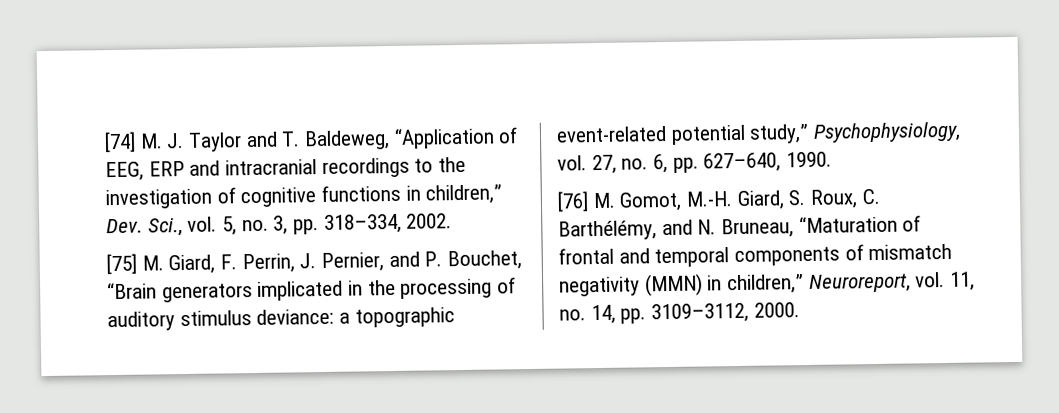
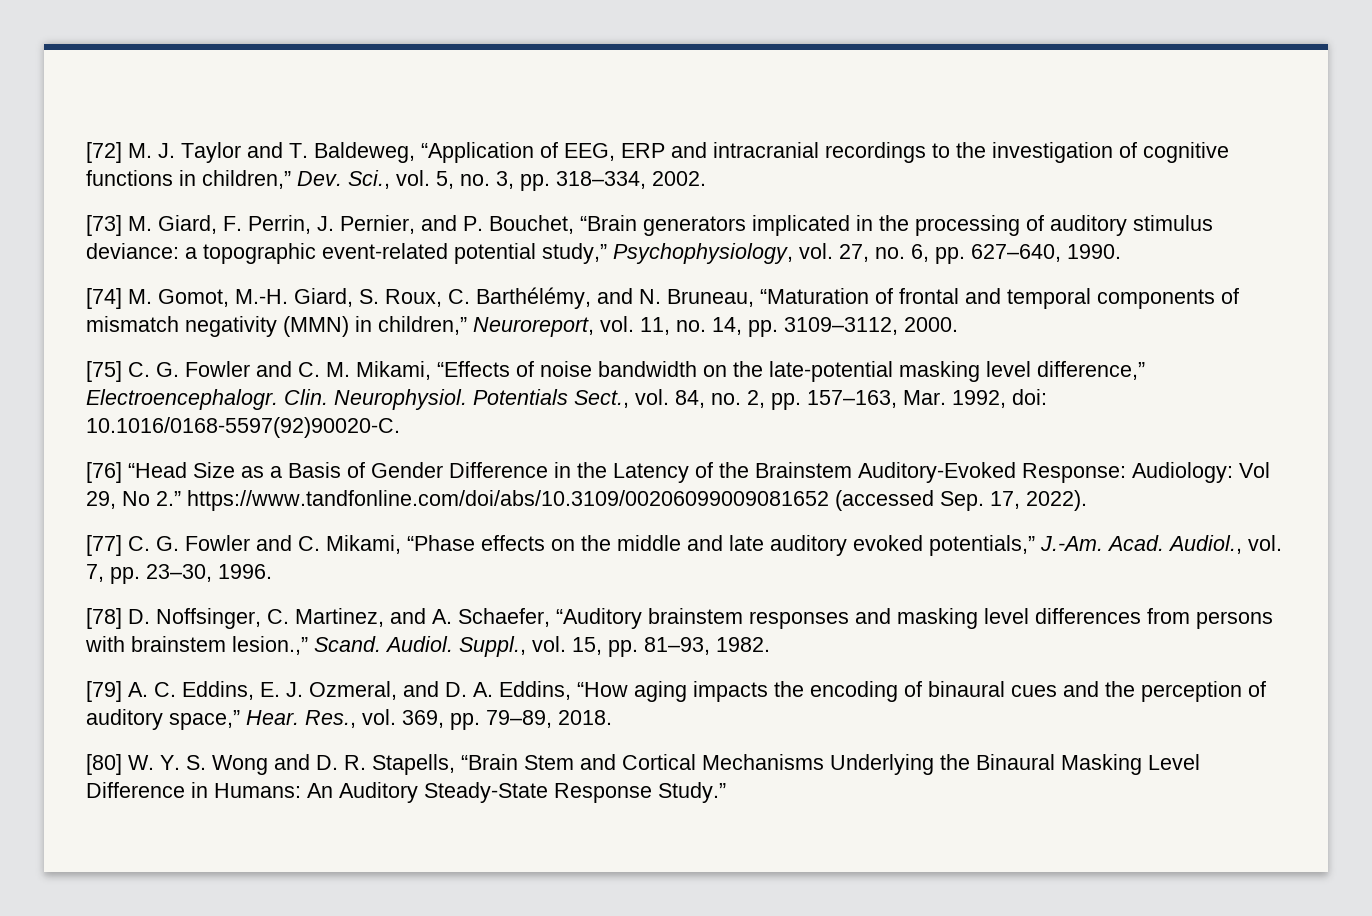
[104,131,136,153] [74] -> [86,142,122,163] [72]
[106,253,137,275] [75] -> [86,215,122,236] [73]
[557,191,589,212] [76] -> [86,288,122,309] [74]
(800, 310) none -> [86,361,1145,382] [86,389,1047,410] [86,417,400,438] [86,462,1270,483] [86,490,1087,511] [86,535,1282,556] [86,564,272,584] [86,608,1273,629] [85,636,770,657] [86,681,1266,702] [86,709,612,730] [86,754,1200,775] [86,782,726,803] // [75] C. G. Fowler and C. M. Mikami, “Effects of noise bandwidth on the late-potential masking level difference,” Electroencephalogr. Clin. Neurophysiol. Potentials Sect., vol. 84, no. 2, pp. 157–163, Mar. 1992, doi: 10.1016/0168-5597(92)90020-C. // [76] “Head Size as a Basis of Gender Difference in the Latency of the Brainstem Auditory-Evoked Response: Audiology: Vol 29, No 2.” https://www.tandfonline.com/doi/abs/10.3109/00206099009081652 (accessed Sep. 17, 2022). // [77] C. G. Fowler and C. Mikami, “Phase effects on the middle and late auditory evoked potentials,” J.-Am. Acad. Audiol., vol. 7, pp. 23–30, 1996. // [78] D. Noffsinger, C. Martinez, and A. Schaefer, “Auditory brainstem responses and masking level differences from persons with brainstem lesion.,” Scand. Audiol. Suppl., vol. 15, pp. 81–93, 1982. // [79] A. C. Eddins, E. J. Ozmeral, and D. A. Eddins, “How aging impacts the encoding of binaural cues and the perception of auditory space,” Hear. Res., vol. 369, pp. 79–89, 2018. // [80] W. Y. S. Wong and D. R. Stapells, “Brain Stem and Cortical Mechanisms Underlying the Binaural Masking Level Difference in Humans: An Auditory Steady-State Response Study.”

